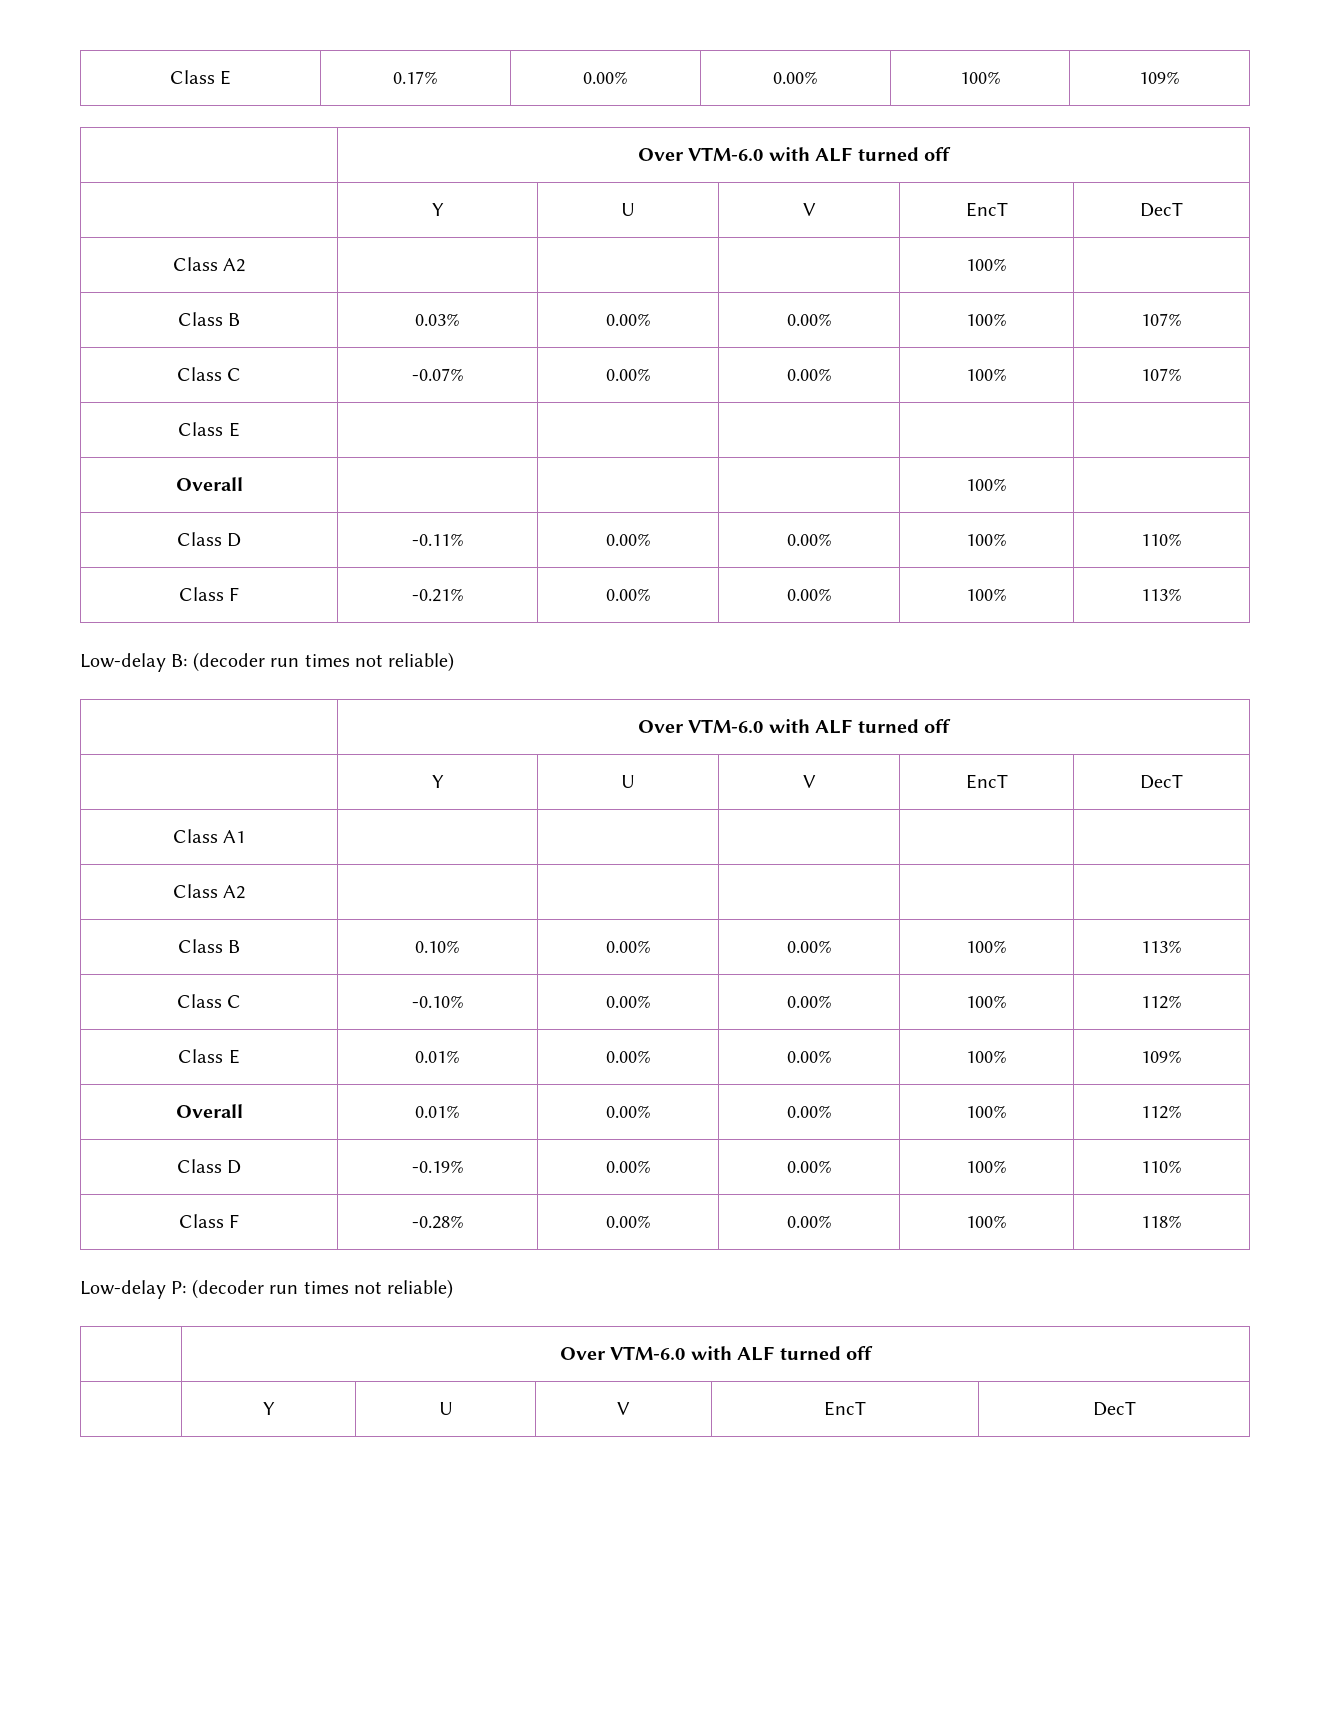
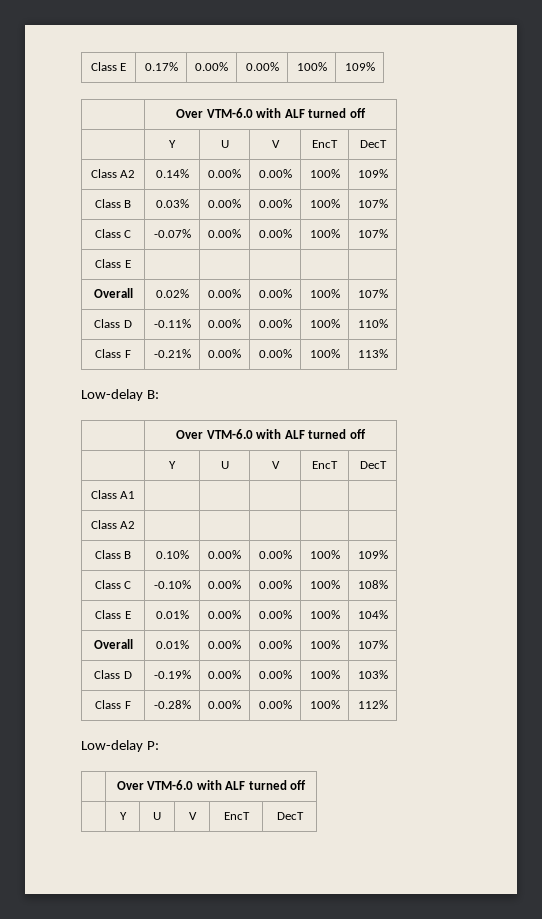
[966,258,1007,271] | | | 100% | -> [155,169,189,178] [208,169,241,178] [258,169,292,178] [309,169,340,178] [357,169,388,178] 0.14% | 0.00% | 0.00% | 100% | 109%
[966,478,1007,491] | | | 100% | -> [155,289,189,298] [208,289,241,298] [258,289,292,298] [309,289,340,298] [357,289,388,298] 0.02% | 0.00% | 0.00% | 100% | 107%
[192,652,455,672] (decoder run times not reliable) -> (159, 394) none
[1141,940,1182,953] 113% -> [357,550,388,559] 109%
[1141,995,1182,1009] 112% -> [357,580,388,589] 108%
[1141,1050,1182,1063] 109% -> [357,610,388,619] 104%
[1141,1105,1182,1119] 112% -> [357,640,388,649] 107%
[1141,1160,1182,1173] 110% -> [357,670,388,679] 103%
[1141,1215,1182,1228] 118% -> [357,700,388,709] 112%
[191,1279,454,1299] (decoder run times not reliable) -> (159, 745) none

